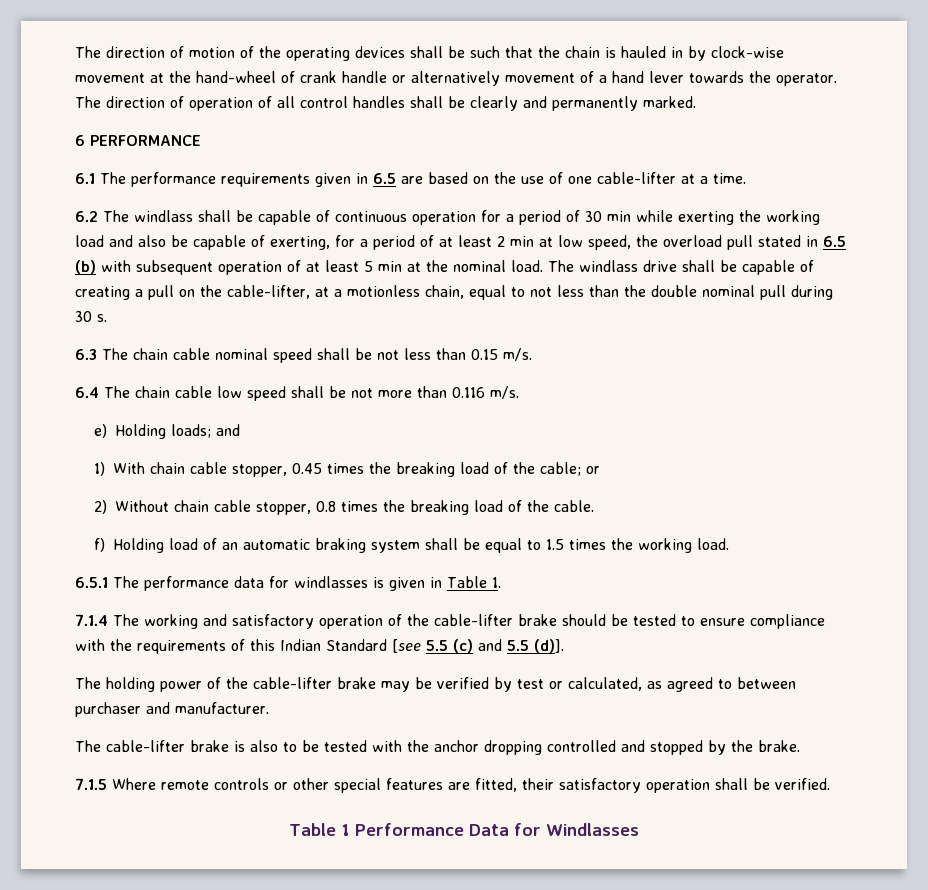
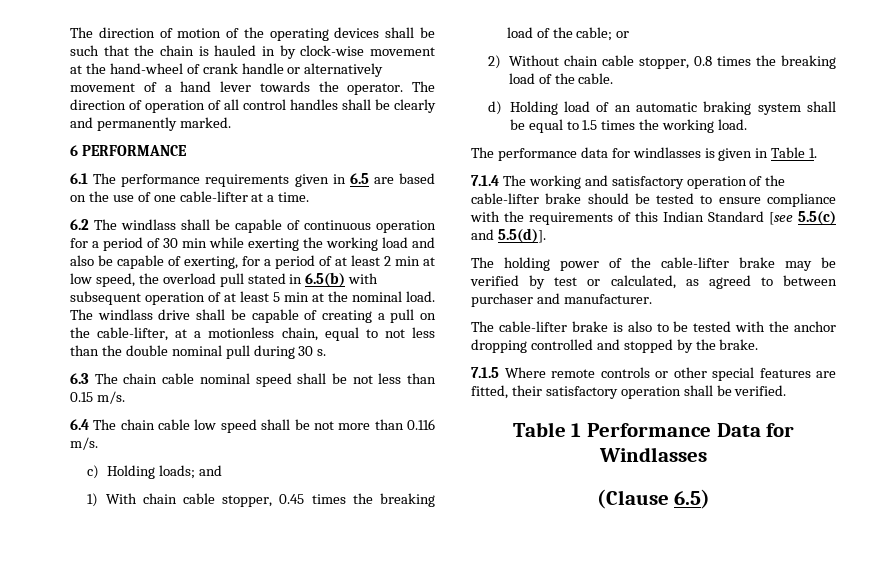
[823,236,846,247] [75,260,96,274] 6.5 (b) -> [305,272,346,287] 6.5(b)
[94,424,108,438] e) -> [87,465,100,479] c)
[94,538,106,552] f) -> [488,101,503,115] d)
[75,577,108,588] 6.5.1 -> (748, 124) none
[426,639,564,653] 5.5 (c) and 5.5 (d)]. -> [798,211,836,225] [471,228,546,243] 5.5(c) and 5.5(d)].
(639, 829) none -> [596,489,711,509] // (Clause 6.5)

